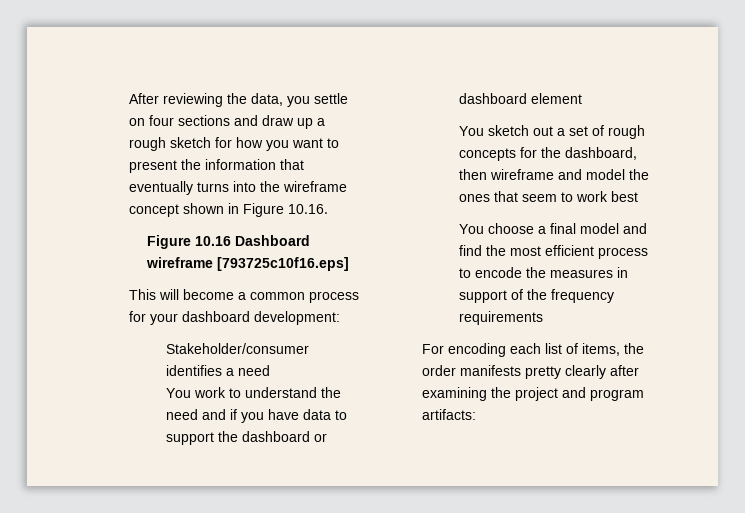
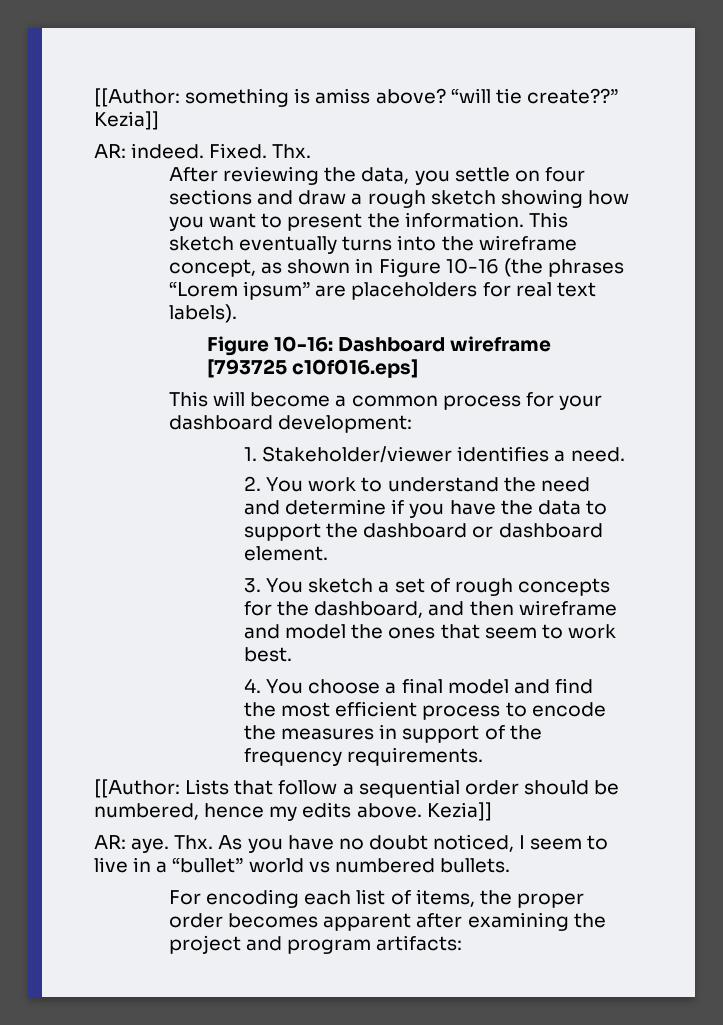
(128, 98) none -> [94,88,618,107] [94,111,159,130] [94,143,312,159] [[Author: something is amiss above? “will tie create??” Kezia]] // AR: indeed. Fixed. Thx. //
[296,118,313,129] up -> (347, 197) none
[214,137,232,148] for -> [500,189,583,208] showing
[204,159,304,170] information that -> [404,212,568,228] [169,236,235,251] information. This sketch
[128,204,179,217] concept -> [169,259,283,277] concept, as
[287,204,328,214] [147,235,232,249] 10.16. // Figure 10.16 -> [445,258,624,277] [169,281,596,300] [169,304,238,323] [206,336,333,356] 10-16 (the phrases “Lorem ipsum” are placeholders for real text labels). // Figure 10-16:
[217,257,350,271] [793725c10f16.eps] -> [206,359,418,378] [793725 c10f016.eps]
[166,343,310,354] [166,365,271,376] Stakeholder/consumer identifies a need // -> [244,446,625,463] [244,476,262,491] 1. Stakeholder/viewer identifies a need. // 2.
(227, 414) none -> [285,499,387,515] determine
(300, 414) none -> [500,500,533,515] the
[531,93,583,104] element // -> [244,546,329,561] [244,578,262,593] element. // 3.
[533,126,554,136] out -> (374, 585) none
(638, 153) none -> [428,601,465,616] and
[611,191,639,202] best // -> [244,647,293,662] [244,678,262,693] best. // 4.
[459,311,544,325] requirements -> [347,747,484,766] [94,779,620,798] [94,802,492,821] [94,834,609,853] [94,857,510,873] requirements. // [[Author: Lists that follow a sequential order should be numbered, hence my edits above. Kezia]] // AR: aye. Thx. As you have no doubt noticed, I seem to live in a “bullet” world vs numbered bullets.
[421,365,606,379] order manifests pretty clearly -> [516,893,584,908] [169,913,412,931] proper order becomes apparent

